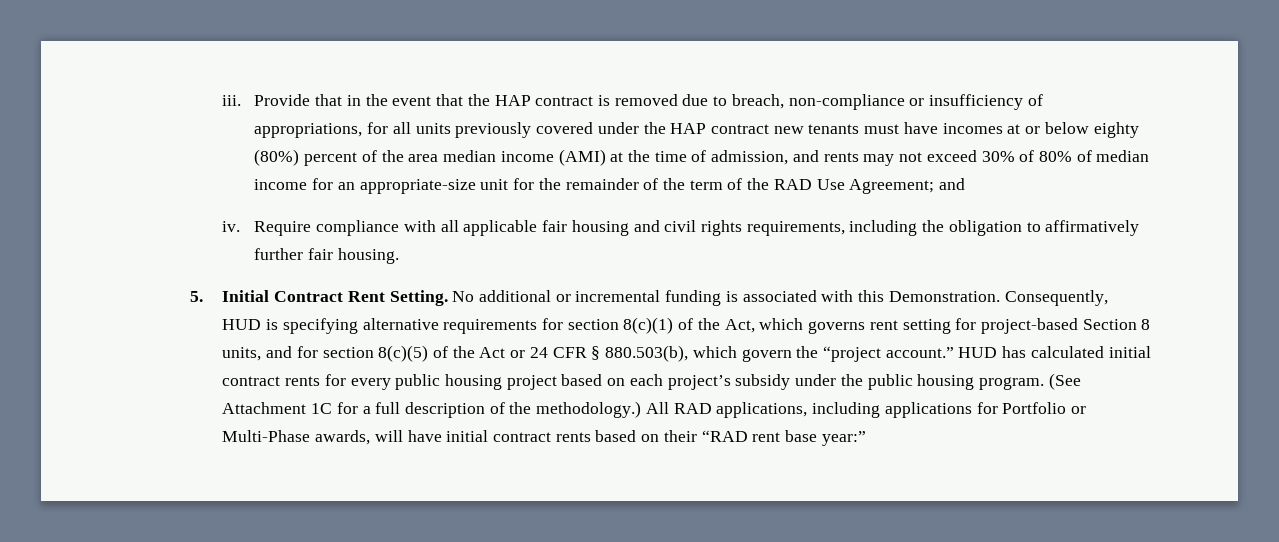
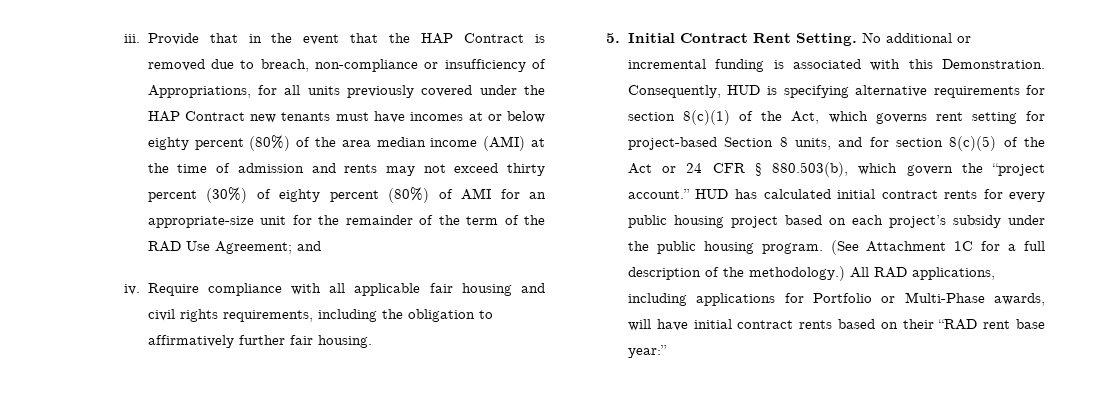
[535,96,594,106] contract -> [464,33,525,43] Contract
[254,123,363,138] appropriations, -> [147,85,251,98] Appropriations,
[711,124,770,134] contract -> [184,111,245,121] Contract
[254,149,358,166] (80%) percent -> [194,135,291,151] percent (80%)
[711,150,789,165] admission, -> [237,163,304,173] admission
[981,150,1150,162] [254,179,308,190] 30% of 80% of median income -> [506,163,545,176] [147,187,492,203] thirty percent (30%) of eighty percent (80%) of AMI

